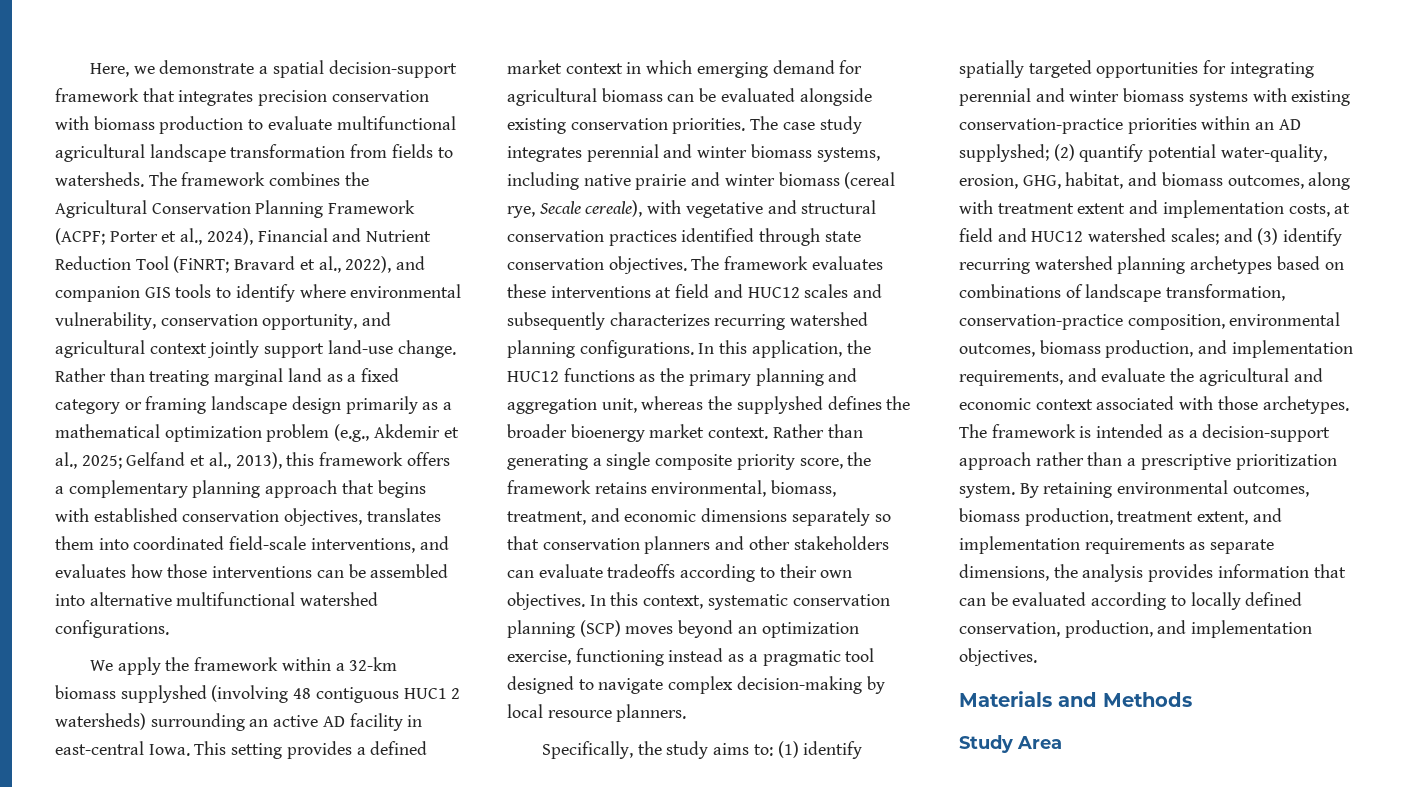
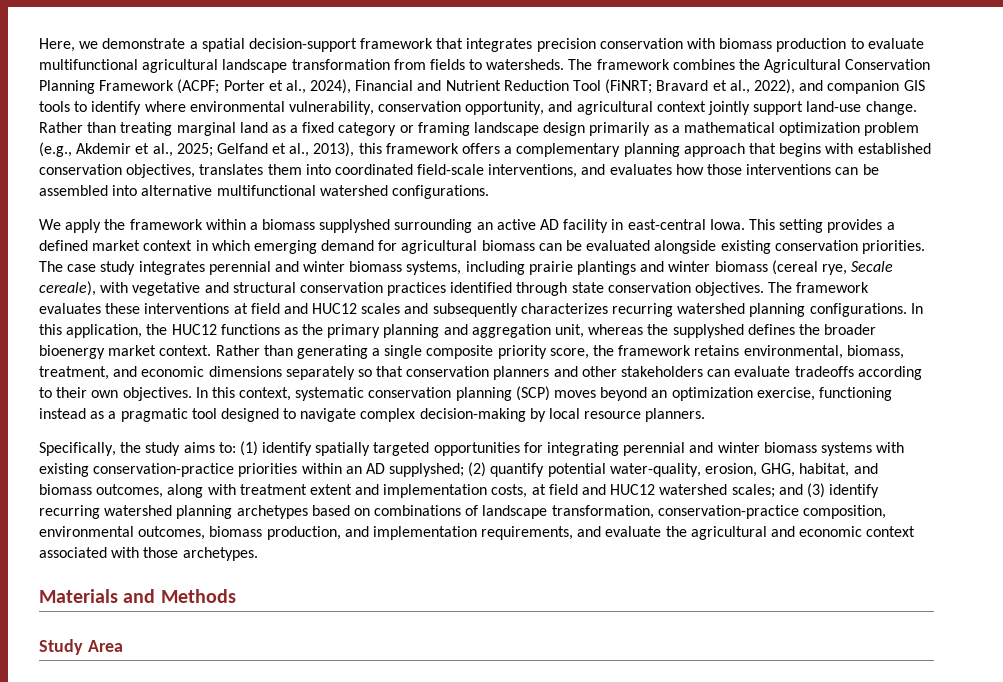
[349,657,398,671] 32-km -> (258, 226) none
[211,685,461,703] [55,713,146,730] (involving 48 contiguous HUC1 2 watersheds) -> (391, 226) none
[583,174,687,190] native prairie -> [528,261,637,275] prairie plantings
[959,424,1331,442] [959,452,1337,470] [959,480,1309,498] [959,508,1282,526] [959,536,1275,554] [959,564,1346,582] [959,592,1303,610] [959,620,1313,638] [959,648,1037,666] The framework is intended as a decision-support approach rather than a prescriptive prioritization system. By retaining environmental outcomes, biomass production, treatment extent, and implementation requirements as separate dimensions, the analysis provides information that can be evaluated according to locally defined conservation, production, and implementation objectives. -> (258, 554) none

